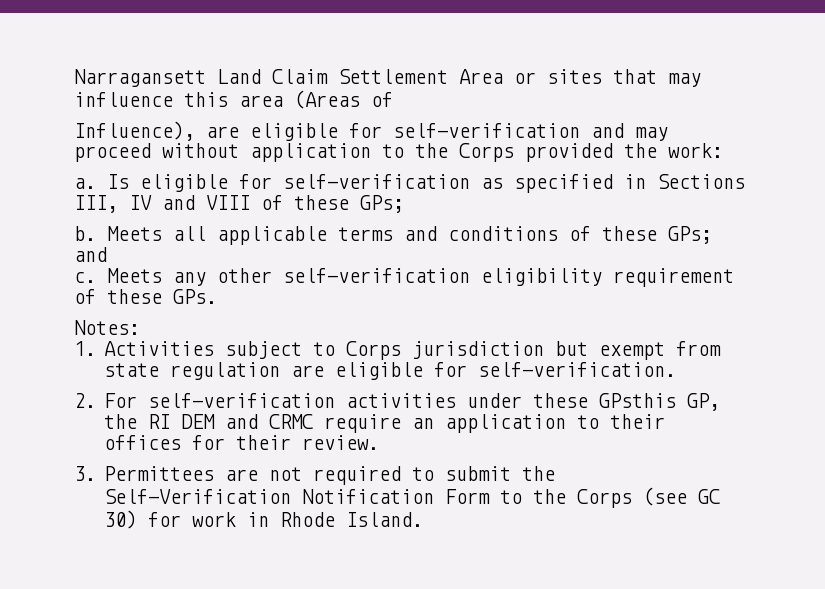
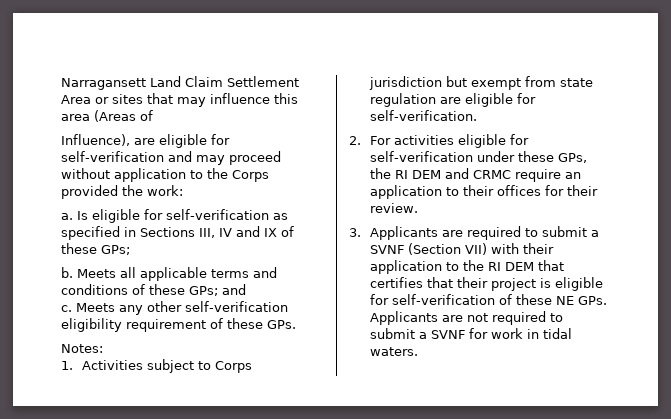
[206,195,250,210] VIII -> [264,228,277,237] IX
[148,393,721,411] self-verification activities under these GPsthis GP, -> [394,134,530,148] [370,151,588,163] activities eligible for self-verification under these GPs,
[104,466,215,481] Permittees -> [370,226,600,240] [370,243,555,255] [370,260,565,274] [370,277,604,291] [370,294,608,305] [370,311,439,325] Applicants are required to submit a SVNF (Section VII) with their application to the RI DEM that certifies that their project is eligible for self-verification of these NE GPs. Applicants
[522,466,556,481] [104,487,721,508] [104,510,138,529] the Self-Verification Notification Form to the Corps (see GC 30) -> [419,330,466,339] a SVNF
[280,512,424,527] Rhode Island. -> [543,328,573,339] [370,347,419,356] tidal waters.

